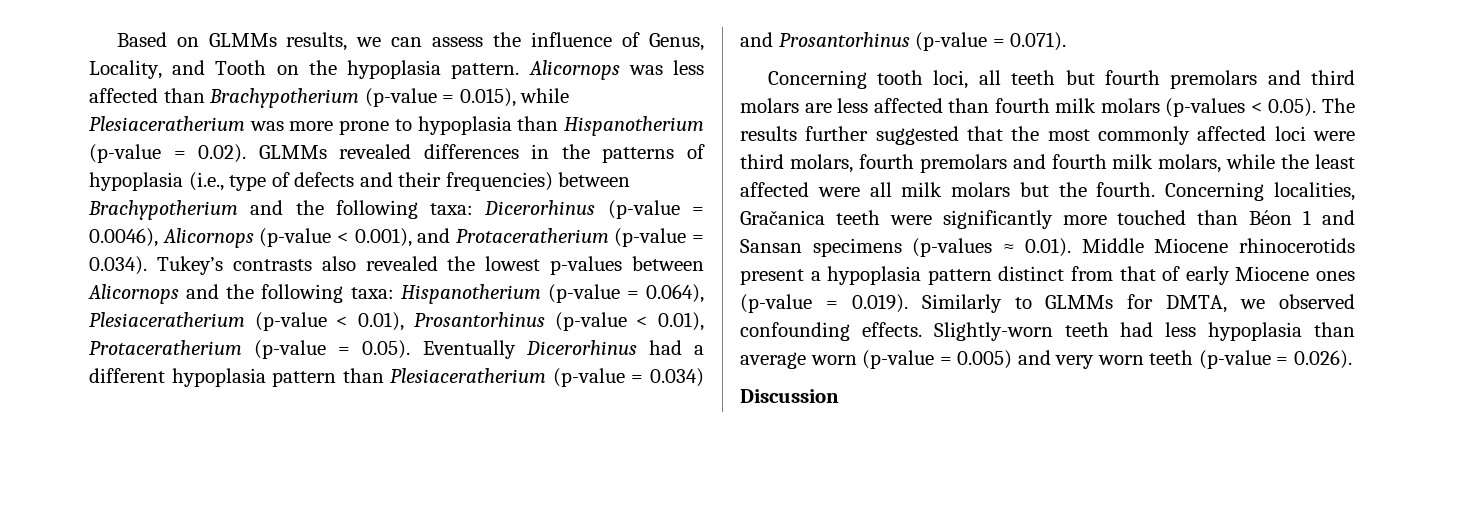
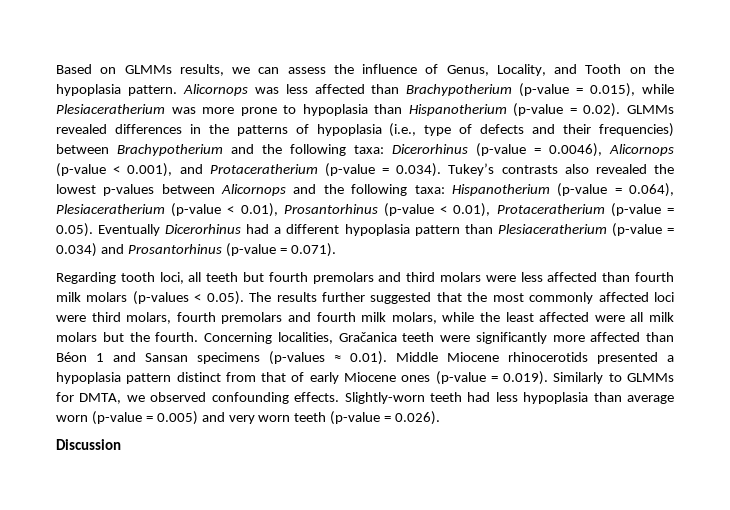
[767,70,867,89] Concerning -> [56,272,116,284] Regarding
[804,103,832,113] are -> [485,275,516,282] were
[1117,210,1187,225] touched -> [590,332,641,342] affected
[740,269,804,285] present -> [597,352,658,364] presented

